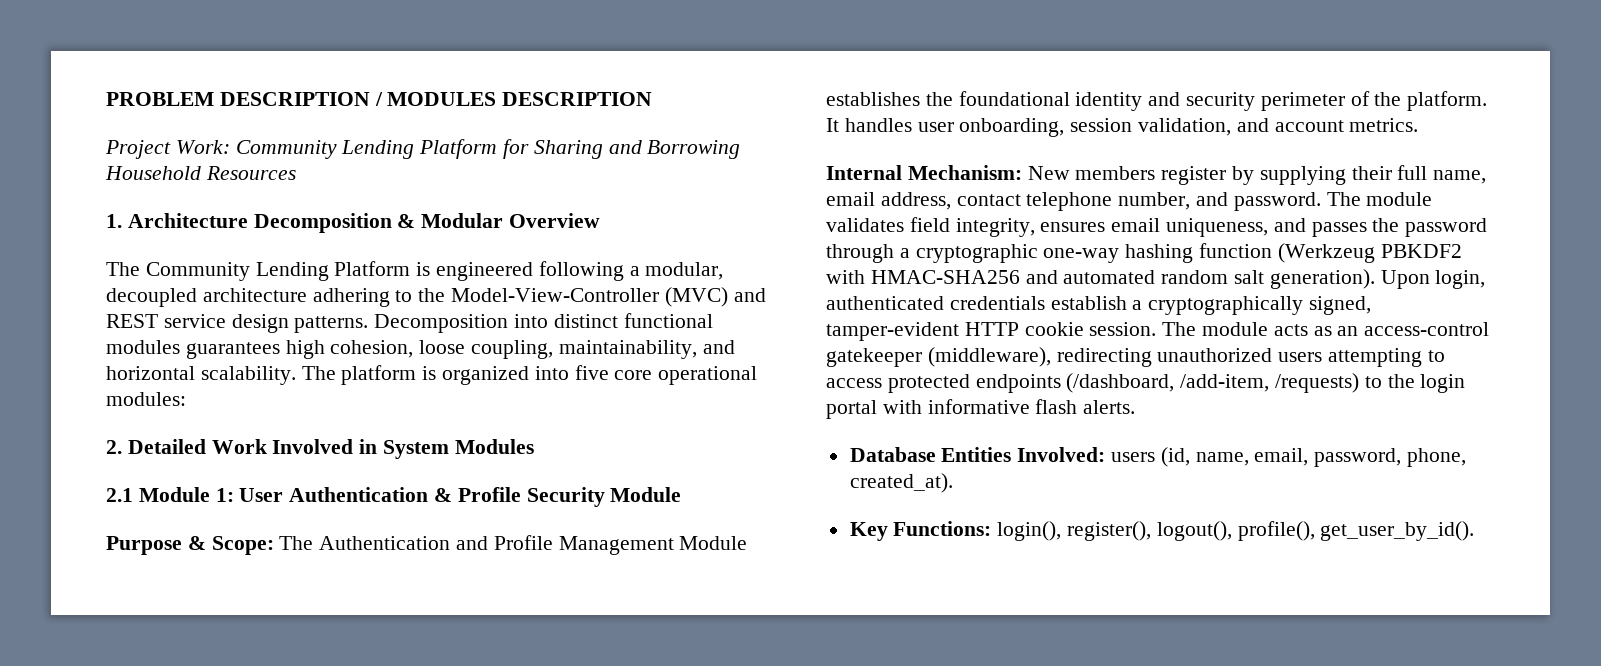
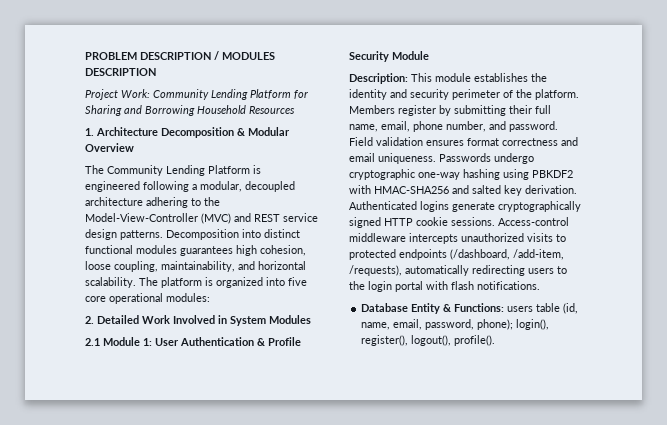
[106,535,748,555] Purpose & Scope: The Authentication and Profile Management Module -> [349,73,471,84] Description: This module
[958,91,1070,106] foundational -> (547, 77) none
[826,118,1419,137] [826,165,1156,180] It handles user onboarding, session validation, and account metrics. // Internal Mechanism: New members -> [349,105,395,114] Members
[1259,166,1346,185] supplying -> [454,105,506,116] submitting
[826,192,1433,211] [826,217,1488,237] [826,244,910,263] email address, contact telephone number, and password. The module validates field integrity, ensures email uniqueness, and passes the password through a -> [381,121,558,132] [349,137,578,146] [349,153,534,164] email, phone number, and password. Field validation ensures format correctness and email uniqueness. Passwords undergo
[1199,243,1375,263] function (Werkzeug -> [503,169,529,180] using
[1063,269,1486,289] [826,296,1372,315] [826,322,1490,341] [826,347,1445,367] [826,373,1360,393] automated random salt generation). Upon login, authenticated credentials establish a cryptographically signed, tamper-evident HTTP cookie session. The module acts as an access-control gatekeeper (middleware), redirecting unauthorized users attempting to access protected endpoints (/dashboard, /add-item, /requests) -> [472,185,577,196] [349,201,581,212] [349,217,569,228] [349,233,566,244] [349,249,564,260] [349,265,554,276] salted key derivation. Authenticated logins generate cryptographically signed HTTP cookie sessions. Access-control middleware intercepts unauthorized visits to protected endpoints (/dashboard, /add-item, /requests), automatically redirecting users
[927,399,1136,414] [849,447,1467,467] [849,473,953,493] [849,521,992,541] informative flash alerts. // Database Entities Involved: users (id, name, email, password, phone, created_at). // Key Functions: -> [451,281,540,290] [361,303,579,314] [361,319,514,330] flash notifications. // Database Entity & Functions: users table (id, name, email, password, phone);
[1237,521,1475,541] profile(), get_user_by_id(). -> [454,335,496,346] profile().

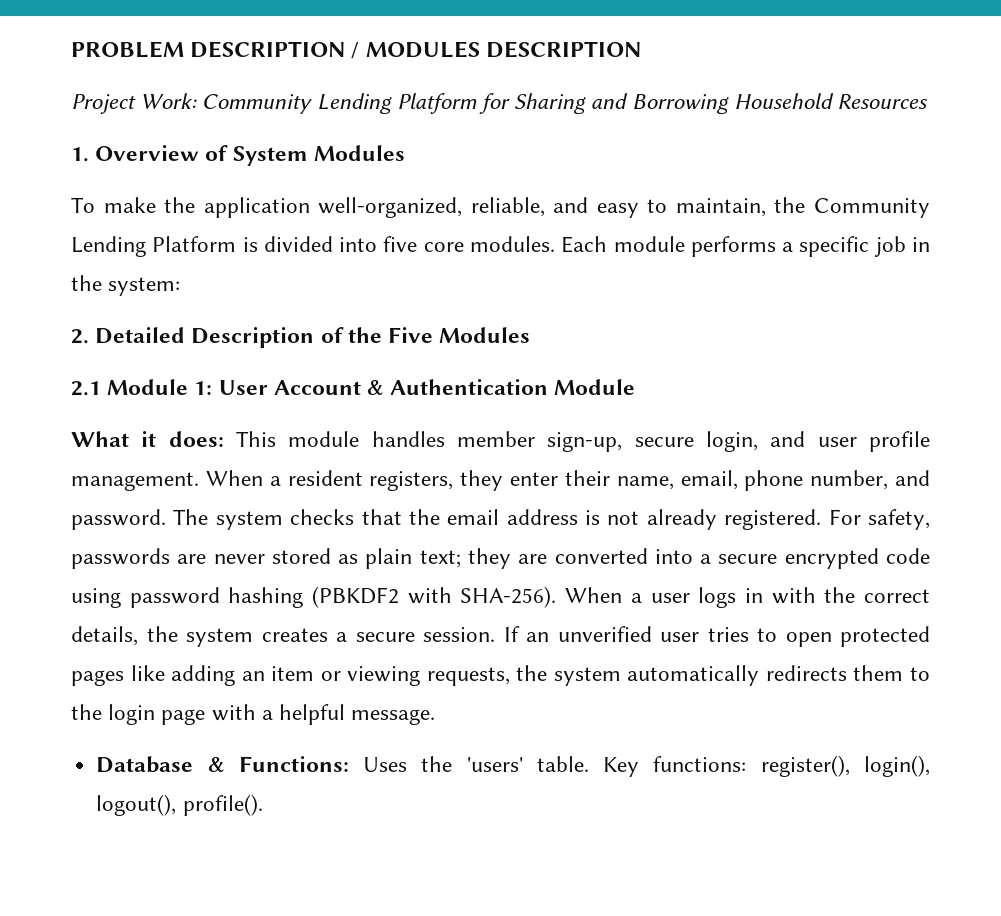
[96,127,290,138] [85,143,134,152] [85,165,261,176] [85,181,295,192] [85,197,220,208] [85,213,318,224] [85,229,300,240] [85,245,306,256] [85,261,306,272] [85,277,307,288] [85,293,210,304] [85,315,266,326] Architecture Decomposition & Modular Overview // The Community Lending Platform is engineered following a modular, decoupled architecture adhering to the Model-View-Controller (MVC) and REST service design patterns. Decomposition into distinct functional modules guarantees high cohesion, loose coupling, maintainability, and horizontal scalability. The platform is organized into five core operational modules: // 2. Detailed Work Involved in System -> [95,145,405,166] [71,197,930,218] [71,236,931,257] [71,275,181,296] [71,327,434,348] Overview of System Modules // To make the application well-organized, reliable, and easy to maintain, the Community Lending Platform is divided into five core modules. Each module performs a specific job in the system: // 2. Detailed Description of the Five
[180,337,301,346] [349,51,429,62] [349,73,547,84] [349,89,579,100] [349,105,551,116] Authentication & Profile Security Module // Description: This module establishes the identity and security perimeter of the platform. Members register by submitting their full -> [273,379,636,395] [71,431,931,452] [71,470,610,491] Account & Authentication Module // What it does: This module handles member sign-up, secure login, and user profile management. When a resident registers, they enter their
[349,137,578,146] [349,153,534,164] [349,169,573,180] [349,185,577,196] [349,201,581,212] [349,217,569,228] [349,233,566,244] [349,249,564,260] [349,265,567,276] [349,281,540,292] Field validation ensures format correctness and email uniqueness. Passwords undergo cryptographic one-way hashing using PBKDF2 with HMAC-SHA256 and salted key derivation. Authenticated logins generate cryptographically signed HTTP cookie sessions. Access-control middleware intercepts unauthorized visits to protected endpoints (/dashboard, /add-item, /requests), automatically redirecting users to the login portal with flash notifications. -> [173,509,930,530] [71,548,931,569] [71,586,931,608] [71,626,930,647] [71,665,931,686] [71,704,436,725] The system checks that the email address is not already registered. For safety, passwords are never stored as plain text; they are converted into a secure encrypted code using password hashing (PBKDF2 with SHA-256). When a user logs in with the correct details, the system creates a secure session. If an unverified user tries to open protected pages like adding an item or viewing requests, the system automatically redirects them to the login page with a helpful message.
[411,303,441,314] Entity -> (194, 764) none
[507,303,579,314] [361,319,550,330] [361,335,409,346] users table (id, name, email, password, phone); login(), register(), -> [363,755,930,777] Uses the 'users' table. Key functions: register(), login(),

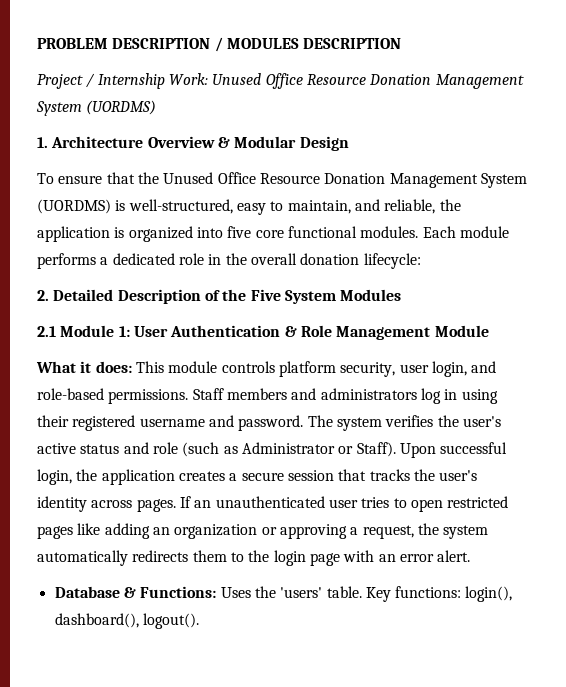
[140,93,929,114] [71,145,405,166] [71,197,930,218] [71,236,333,257] Work: Community Lending Platform for Sharing and Borrowing Household Resources // 1. Overview of System Modules // To make the application well-organized, reliable, and easy to maintain, the Community Lending Platform is divided -> [86,73,524,89] [36,100,157,116] [37,136,349,151] [37,172,527,188] [37,199,461,215] [37,226,193,242] / Internship Work: Unused Office Resource Donation Management System (UORDMS) // 1. Architecture Overview & Modular Design // To ensure that the Unused Office Resource Donation Management System (UORDMS) is well-structured, easy to maintain, and reliable, the application is organized
(464, 247) none -> [287,226,357,238] functional
[799,236,931,257] [71,275,181,296] specific job in the system: -> [112,253,421,269] dedicated role in the overall donation lifecycle:
(434, 335) none -> [284,290,336,304] System
[273,379,549,395] Account & Authentication -> [170,325,431,340] Authentication & Role Management
[371,431,931,452] [71,470,931,491] [71,509,930,530] [71,548,931,569] [71,586,931,608] [71,626,495,647] handles member sign-up, secure login, and user profile management. When a resident registers, they enter their name, email, phone number, and password. The system checks that the email address is not already registered. For safety, passwords are never stored as plain text; they are converted into a secure encrypted code using password hashing (PBKDF2 with SHA-256). When a user logs in with the correct details, the system creates a secure session. -> [221,361,497,377] [37,388,498,404] [37,415,501,431] [37,442,508,458] [37,469,478,485] [37,496,176,512] controls platform security, user login, and role-based permissions. Staff members and administrators log in using their registered username and password. The system verifies the user's active status and role (such as Administrator or Staff). Upon successful login, the application creates a secure session that tracks the user's identity across pages.
[557,626,652,642] unverified -> [215,496,325,508] unauthenticated
[840,626,930,647] protected -> [447,496,509,508] restricted
[271,666,510,686] item or viewing requests, -> [174,524,414,539] organization or approving a request,
[261,704,436,725] a helpful message. -> [378,550,471,562] an error alert.
[760,755,930,777] [96,794,263,816] register(), login(), logout(), profile(). -> [465,586,513,602] [54,613,199,629] login(), dashboard(), logout().

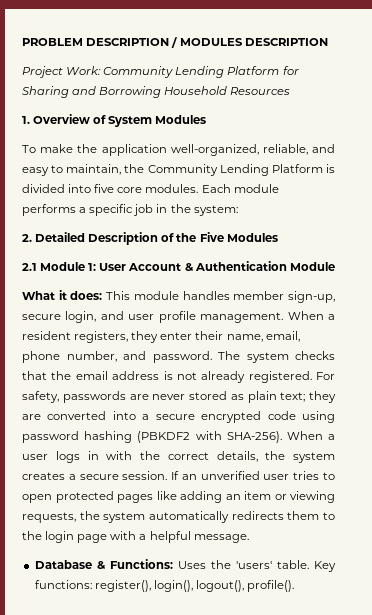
[86,73,524,89] [36,100,157,116] [37,136,349,151] [37,172,527,188] [37,199,461,215] [37,226,193,242] / Internship Work: Unused Office Resource Donation Management System (UORDMS) // 1. Architecture Overview & Modular Design // To ensure that the Unused Office Resource Donation Management System (UORDMS) is well-structured, easy to maintain, and reliable, the application is organized -> [66,66,299,78] [22,86,291,98] [22,114,207,127] [22,144,335,156] [22,164,335,176] [22,184,65,193] Work: Community Lending Platform for Sharing and Borrowing Household Resources // 1. Overview of System Modules // To make the application well-organized, reliable, and easy to maintain, the Community Lending Platform is divided
[287,226,357,238] functional -> (143, 190) none
[112,253,421,269] dedicated role in the overall donation lifecycle: -> [89,204,238,216] specific job in the system:
[284,290,336,304] System -> (224, 237) none
[170,325,431,340] Authentication & Role Management -> [128,261,287,271] Account & Authentication
[221,361,497,377] [37,388,498,404] [37,415,501,431] [37,442,508,458] [37,469,478,485] [37,496,176,512] controls platform security, user login, and role-based permissions. Staff members and administrators log in using their registered username and password. The system verifies the user's active status and role (such as Administrator or Staff). Upon successful login, the application creates a secure session that tracks the user's identity across pages. -> [182,291,335,303] [22,311,335,323] [22,331,300,343] [22,351,335,363] [22,371,335,383] [22,391,336,403] [22,411,335,423] [22,431,335,443] [22,451,335,463] [22,471,168,480] handles member sign-up, secure login, and user profile management. When a resident registers, they enter their name, email, phone number, and password. The system checks that the email address is not already registered. For safety, passwords are never stored as plain text; they are converted into a secure encrypted code using password hashing (PBKDF2 with SHA-256). When a user logs in with the correct details, the system creates a secure session.
[215,496,325,508] unauthenticated -> [200,471,260,480] unverified
[447,496,509,508] restricted -> [55,491,114,503] protected
[174,524,414,539] organization or approving a request, -> [244,491,335,503] [22,512,76,523] item or viewing requests,
[378,550,471,562] an error alert. -> [139,531,249,543] a helpful message.
[465,586,513,602] [54,613,199,629] login(), dashboard(), logout(). -> [94,580,295,592] register(), login(), logout(), profile().

